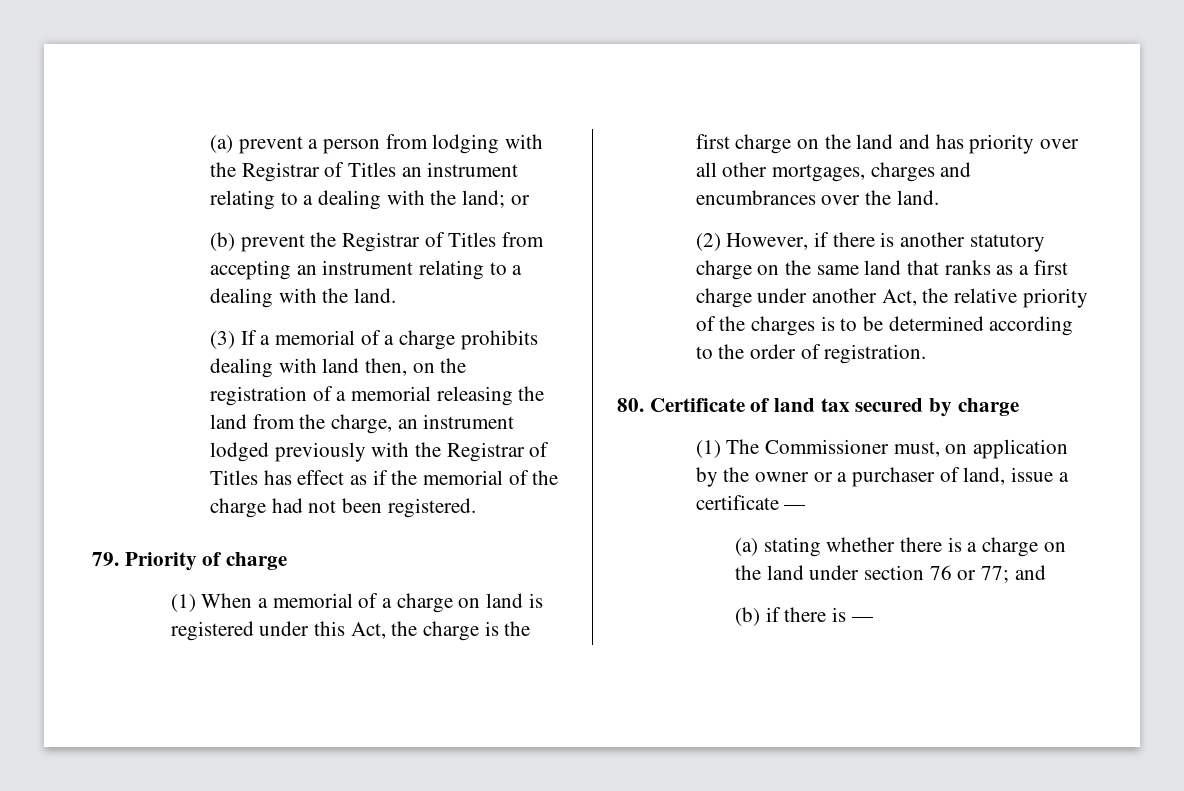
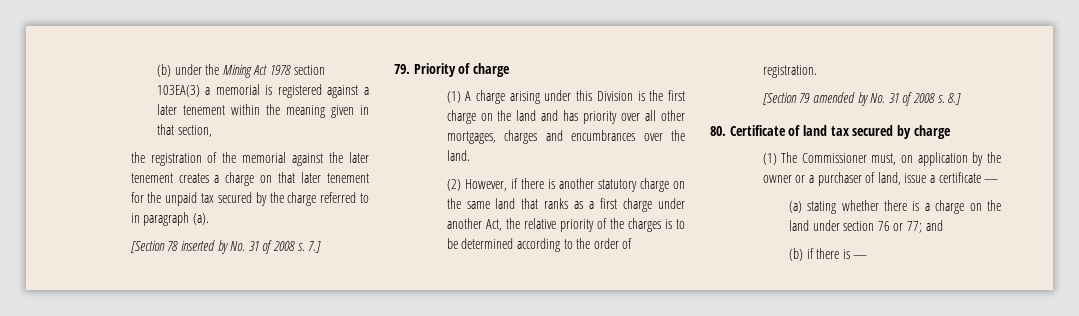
[209,134,543,154] [209,162,519,182] [209,190,530,210] [209,232,544,252] [209,260,523,280] [209,288,396,308] [209,330,538,350] [209,358,467,378] [209,386,545,406] [209,414,515,434] [209,442,550,462] [209,470,559,485] [209,498,476,518] (a) prevent a person from lodging with the Registrar of Titles an instrument relating to a dealing with the land; or // (b) prevent the Registrar of Titles from accepting an instrument relating to a dealing with the land. // (3) If a memorial of a charge prohibits dealing with land then, on the registration of a memorial releasing the land from the charge, an instrument lodged previously with the Registrar of Titles has effect as if the memorial of the charge had not been registered. -> [156,64,325,78] [156,84,369,98] [156,104,369,118] [156,124,212,137] [130,152,369,166] [130,172,369,186] [130,192,369,206] [130,212,209,226] [130,240,322,254] (b) under the Mining Act 1978 section 103EA(3) a memorial is registered against a later tenement within the meaning given in that section, // the registration of the memorial against the later tenement creates a charge on that later tenement for the unpaid tax secured by the charge referred to in paragraph (a). // [Section 78 inserted by No. 31 of 2008 s. 7.]
[201,593,543,613] [170,621,479,641] When a memorial of a charge on land is registered under this Act, the charge -> [465,90,633,104] A charge arising under this Division
(927, 354) none -> [762,92,962,106] // [Section 79 amended by No. 31 of 2008 s. 8.]

